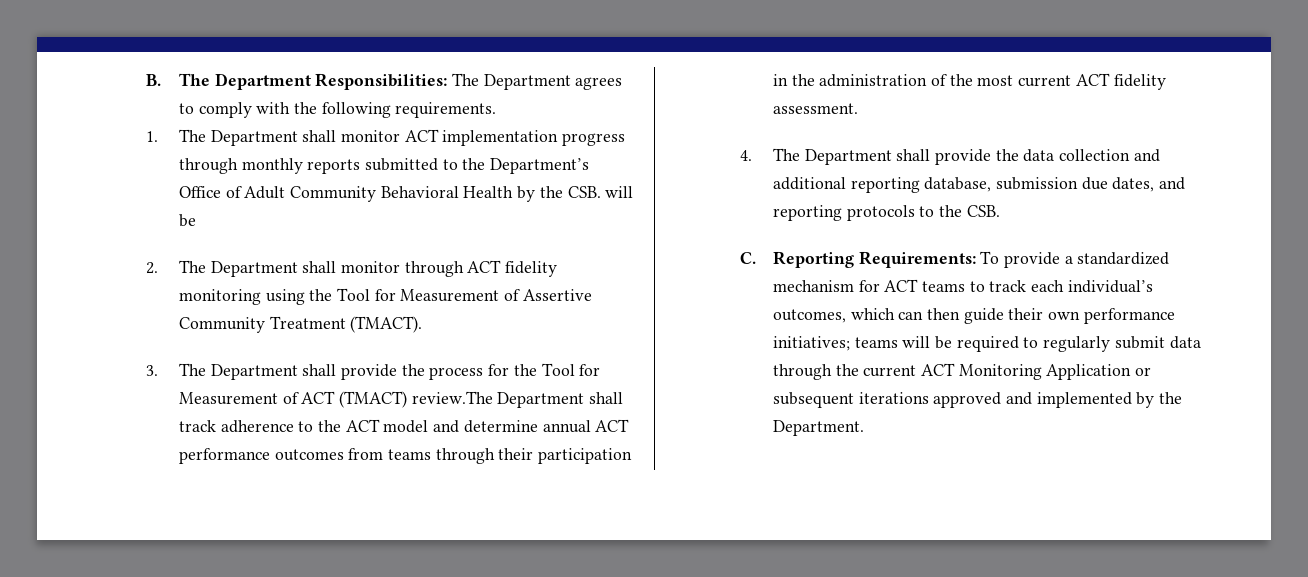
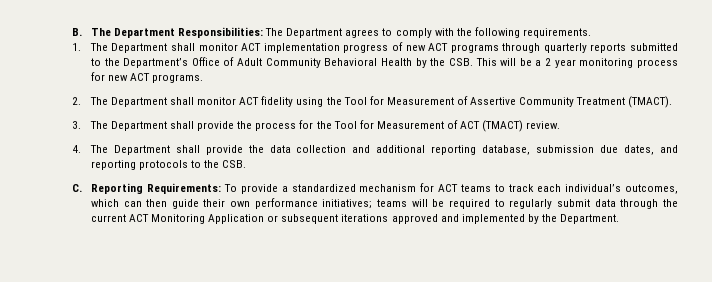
[178,158,303,174] through monthly -> [391,42,587,53] of new ACT programs through quarterly
[605,186,634,198] [178,214,196,227] will be -> [475,58,679,68] [90,72,204,83] This will be a 2 year monitoring process for new ACT programs.
[404,260,558,277] [178,289,261,305] through ACT fidelity monitoring -> [239,96,294,107] ACT fidelity
[411,391,624,408] [178,419,630,433] [178,448,633,464] [772,73,1166,90] [772,103,858,114] review.The Department shall track adherence to the ACT model and determine annual ACT performance outcomes from teams through their participation in the administration of the most current ACT fidelity assessment. -> [526,121,561,129] review.

